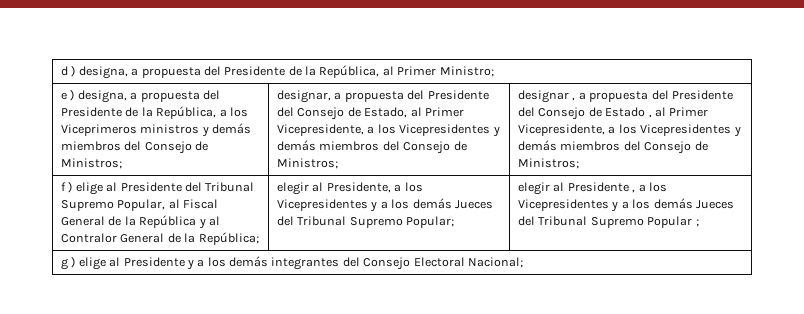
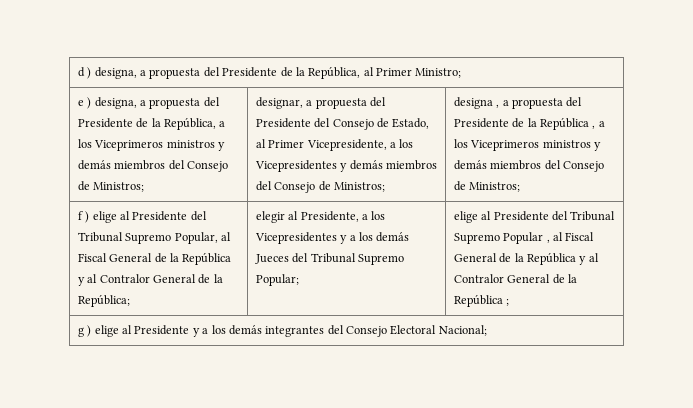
[518,90,570,103] designar -> [453,97,493,109] designa
[518,107,709,120] [518,124,732,136] del Consejo de Estado , al Primer Vicepresidente, a los Vicepresidentes -> [512,117,605,130] [453,139,591,151] de la República , a los Viceprimeros ministros
[518,182,667,195] [518,198,734,212] [518,216,693,228] elegir al Presidente , a los Vicepresidentes y a los demás Jueces del Tribunal Supremo Popular -> [453,211,616,223] [453,232,595,244] [453,252,599,265] [453,274,578,284] [453,294,503,307] elige al Presidente del Tribunal Supremo Popular , al Fiscal General de la República y al Contralor General de la República

